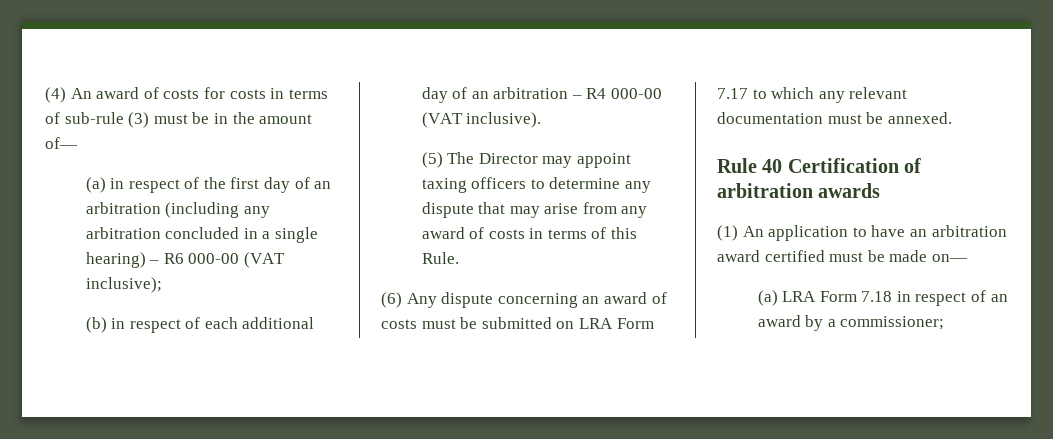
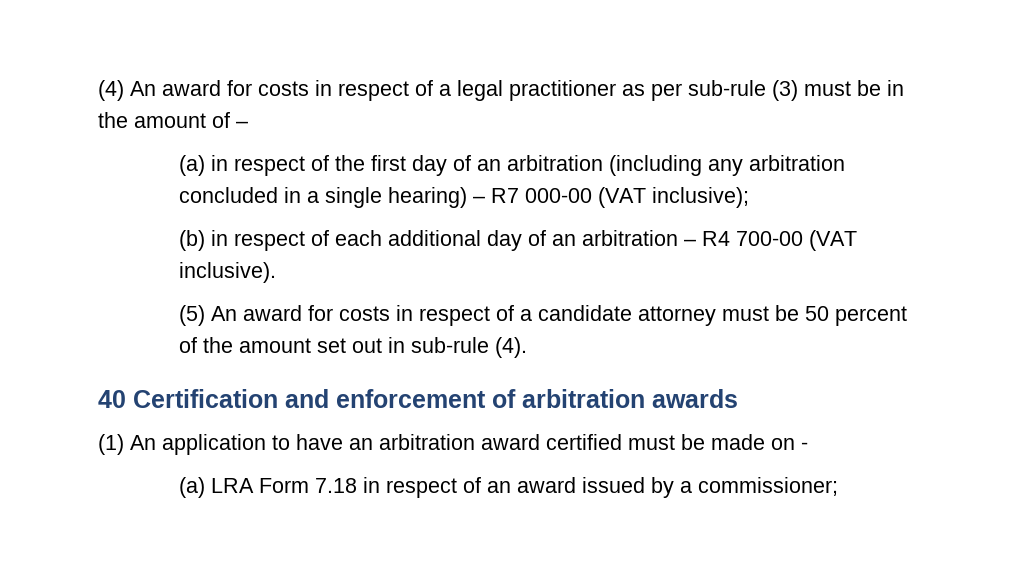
[143,87,328,99] [45,112,60,124] of costs for costs in terms of -> [227,80,682,101] for costs in respect of a legal practitioner as per
[45,137,78,149] of— -> [212,112,248,128] of –
[163,253,184,264] R6 -> [490,188,519,203] R7
[611,88,663,99] 000-00 -> [735,231,803,246] 700-00
[447,152,631,168] [421,177,651,193] [421,202,648,218] [421,227,638,239] [421,252,459,264] [381,292,667,308] [381,317,654,329] [717,87,908,103] [717,112,952,124] [717,158,899,173] The Director may appoint taxing officers to determine any dispute that may arise from any award of costs in terms of this Rule. // (6) Any dispute concerning an award of costs must be submitted on LRA Form 7.17 to which any relevant documentation must be annexed. // Rule 40 Certification -> [210,305,907,326] [178,337,527,358] [98,389,486,408] An award for costs in respect of a candidate attorney must be 50 percent of the amount set out in sub-rule (4). // 40 Certification and enforcement
[931,254,968,262] on— -> [771,438,808,450] on -
(801, 321) none -> [581,477,645,493] issued

